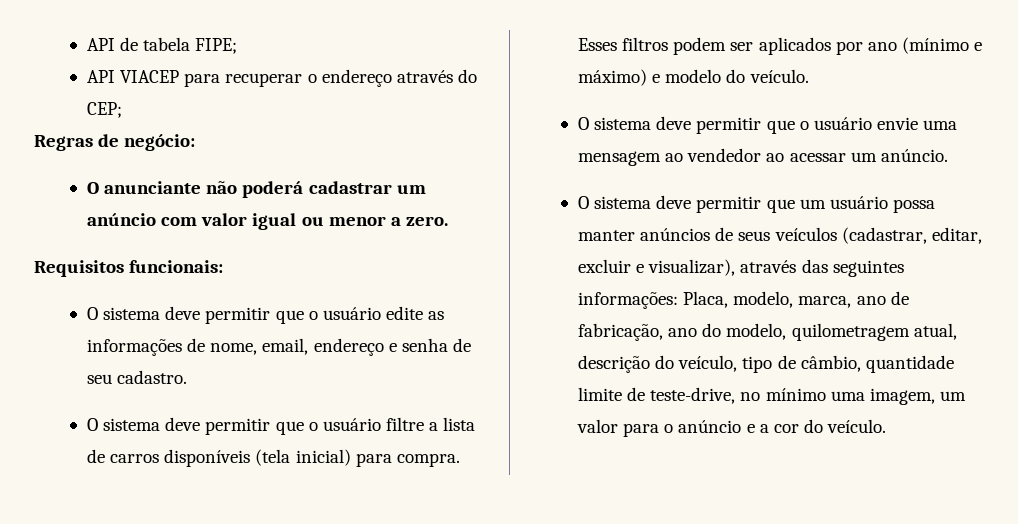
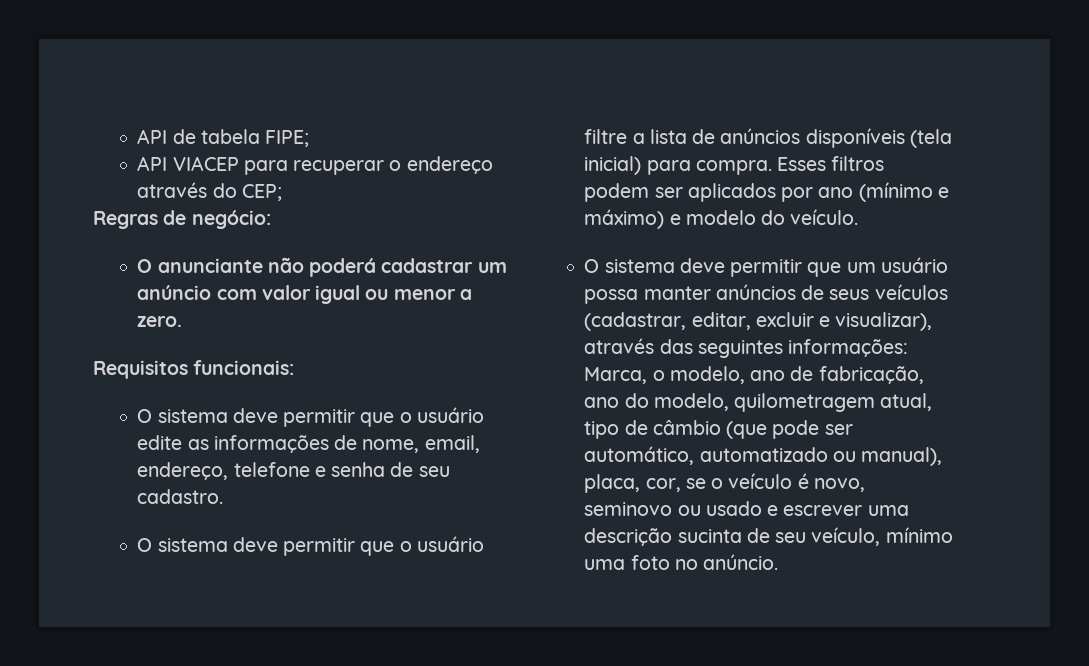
[313,338,384,356] endereço -> [137,462,310,480] endereço, telefone
[110,454,160,463] carros -> [720,128,801,144] anúncios
[577,116,958,134] [577,148,948,166] // O sistema deve permitir que o usuário envie uma mensagem ao vendedor ao acessar um anúncio. -> (859, 217) none
[683,291,852,308] Placa, modelo, marca, -> [584,366,745,384] Marca, o modelo,
[577,355,954,373] [577,387,966,405] [576,419,887,437] descrição do veículo, tipo de câmbio, quantidade limite de teste-drive, no mínimo uma imagem, um valor para o anúncio e a cor do veículo. -> [584,420,853,439] [584,446,943,466] [584,473,865,493] [584,501,909,516] [584,527,953,546] [584,554,779,570] tipo de câmbio (que pode ser automático, automatizado ou manual), placa, cor, se o veículo é novo, seminovo ou usado e escrever uma descrição sucinta de seu veículo, mínimo uma foto no anúncio.

